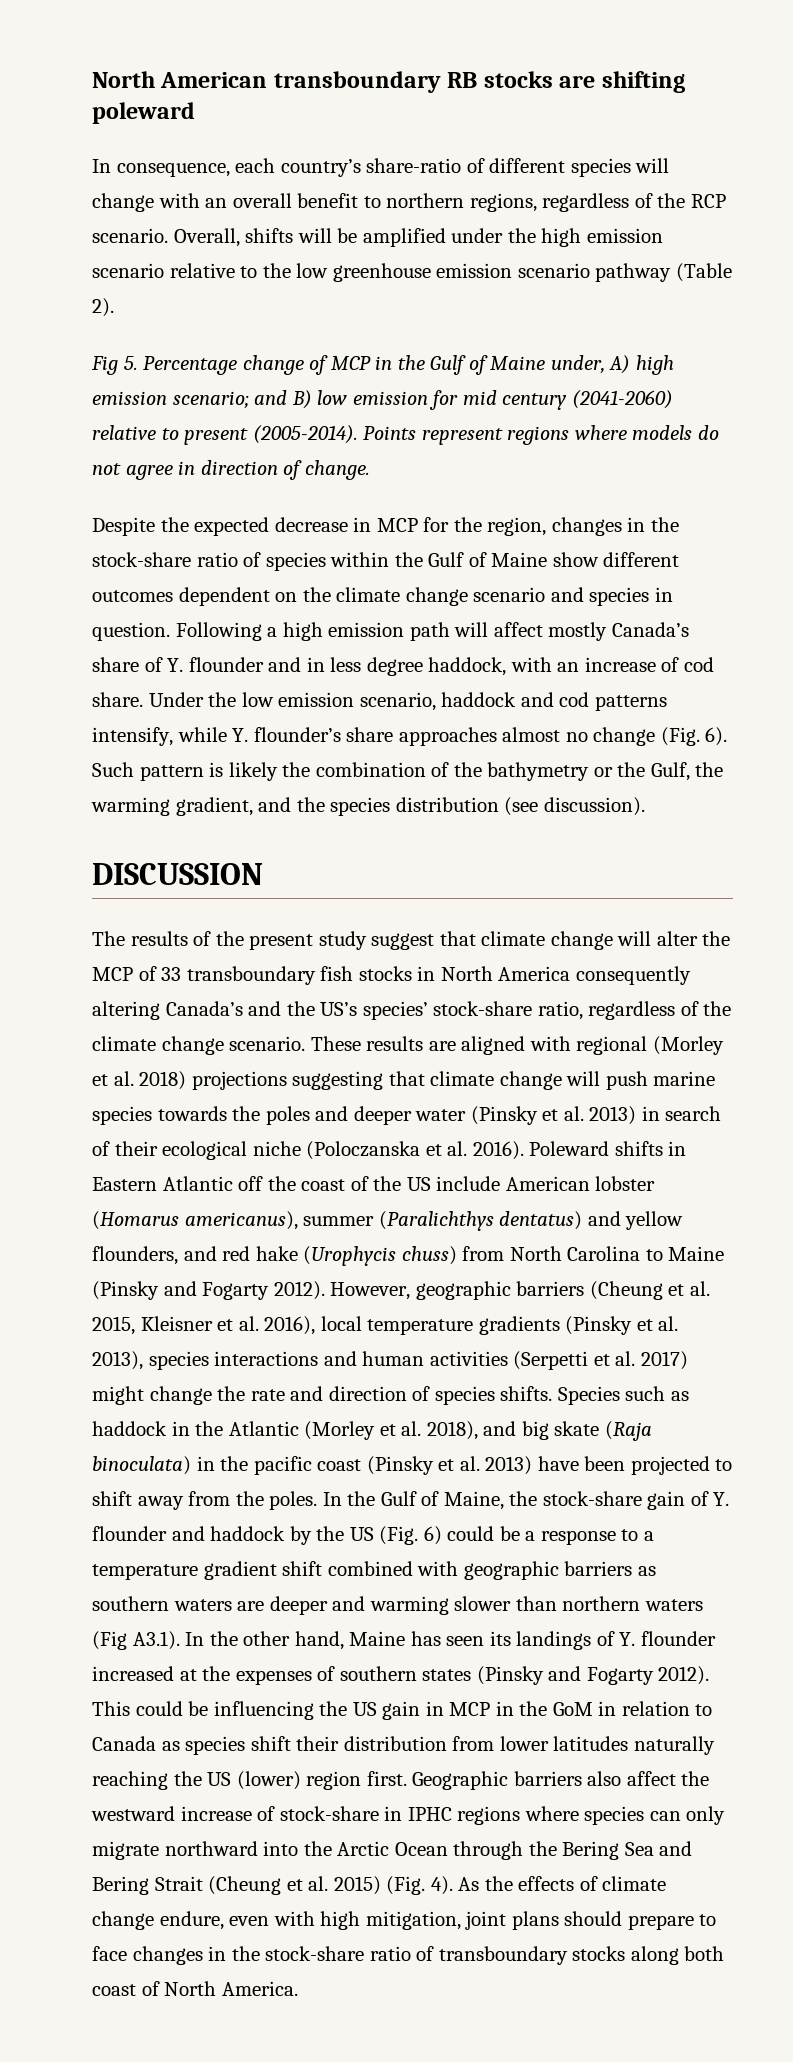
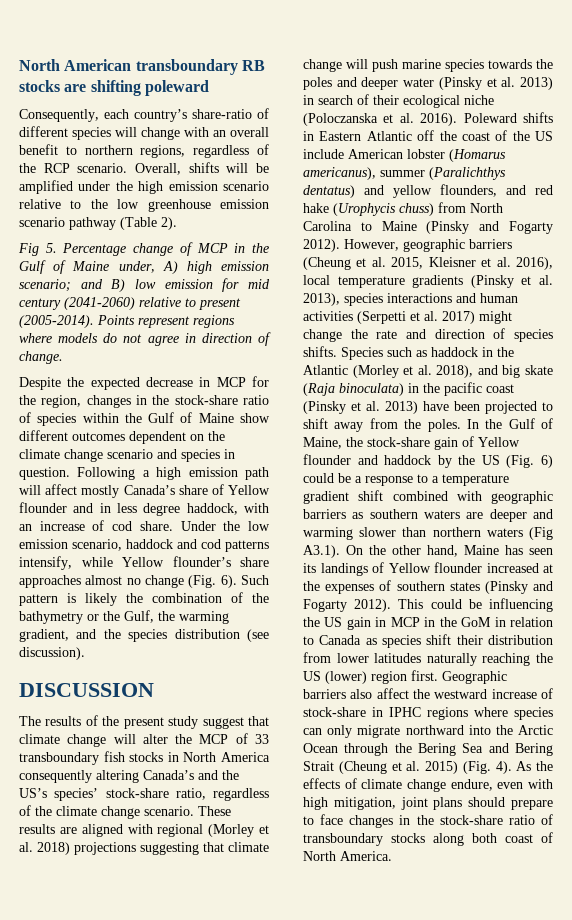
[92,159,230,177] In consequence, -> [19,109,99,122] Consequently,
[167,658,184,672] Y. -> [227,485,270,495] Yellow
[232,728,249,742] Y. -> [122,557,164,567] Yellow
[713,1492,730,1506] Y. -> [478,437,520,447] Yellow
[185,1632,205,1646] In -> [346,545,363,555] On
[619,1632,636,1646] Y. -> [388,563,431,573] Yellow

